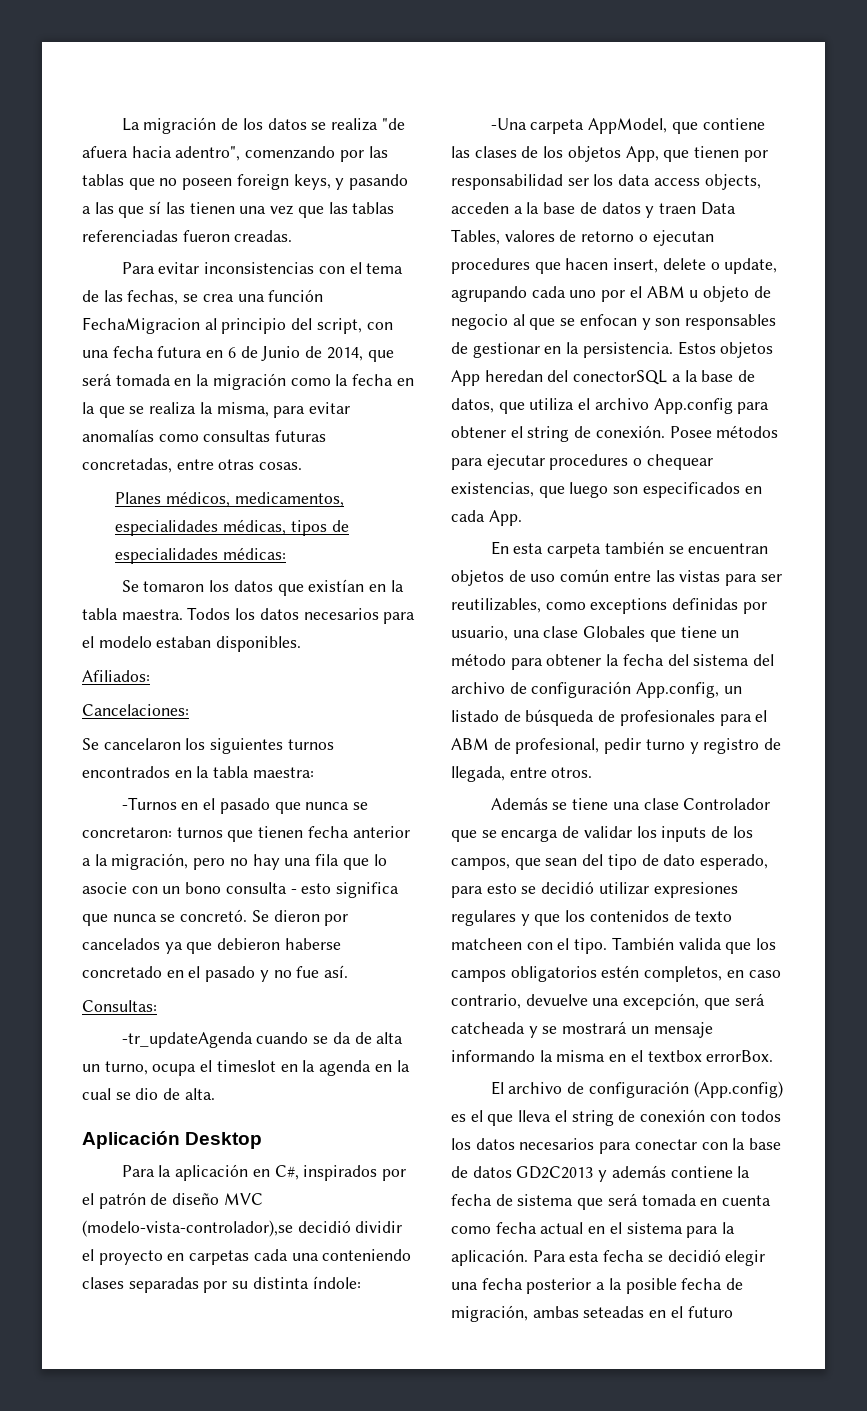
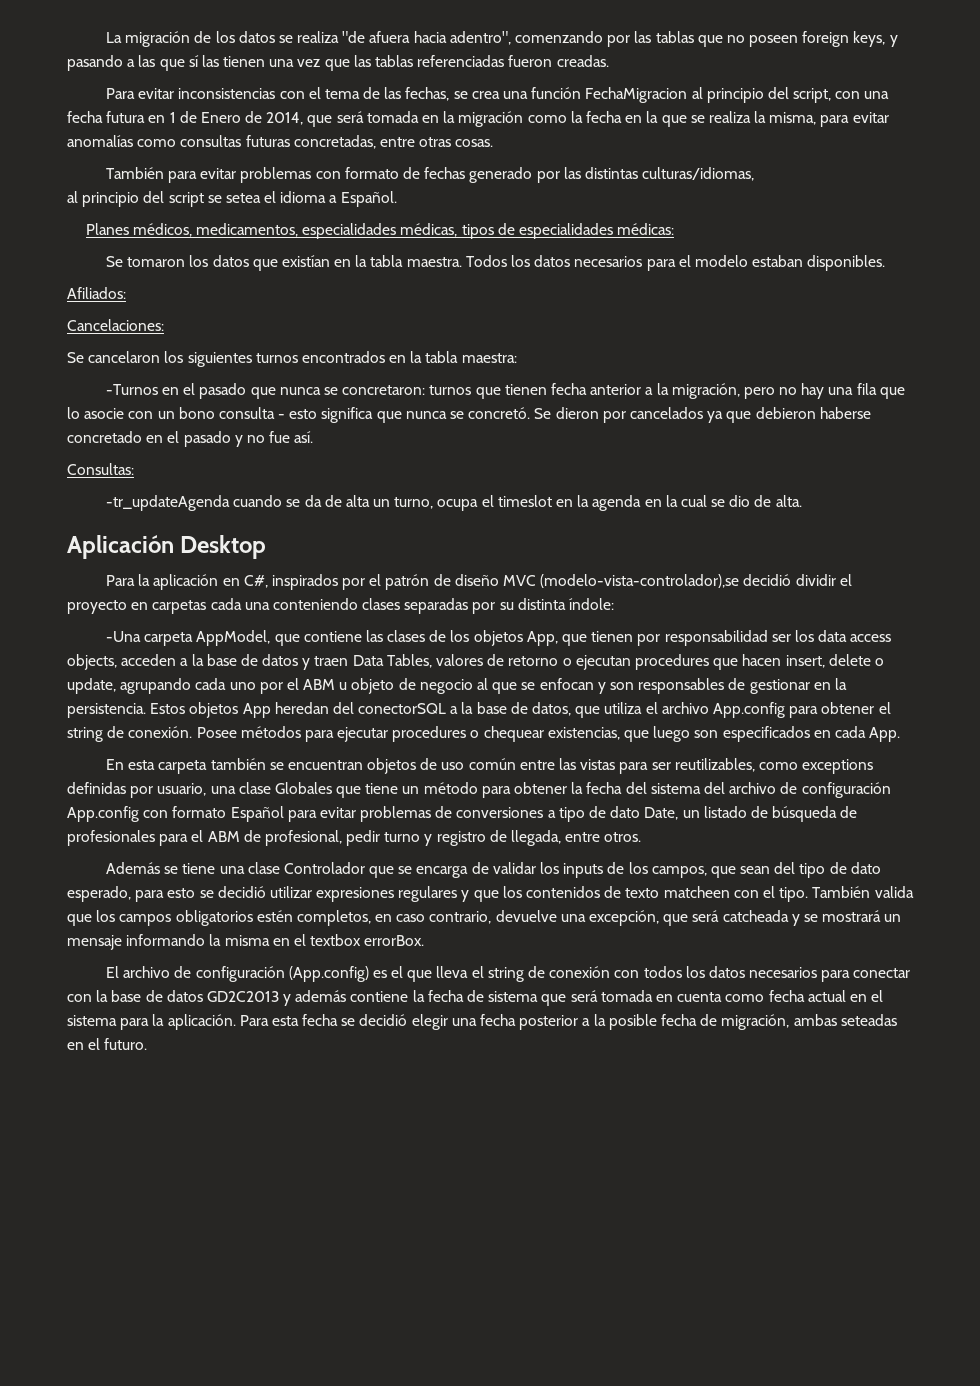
[227,346,301,361] 6 de Junio -> [169,111,241,123] 1 de Enero
(303, 466) none -> [105,167,755,183] [67,191,397,207] // También para evitar problemas con formato de fechas generado por las distintas culturas/idiomas, // al principio del script se setea el idioma a Español.
[636,682,720,698] App.config, -> [67,806,679,822] App.config con formato Español para evitar problemas de conversiones a tipo de dato Date,
[687,1306,733,1318] futuro -> [104,1038,148,1050] futuro.

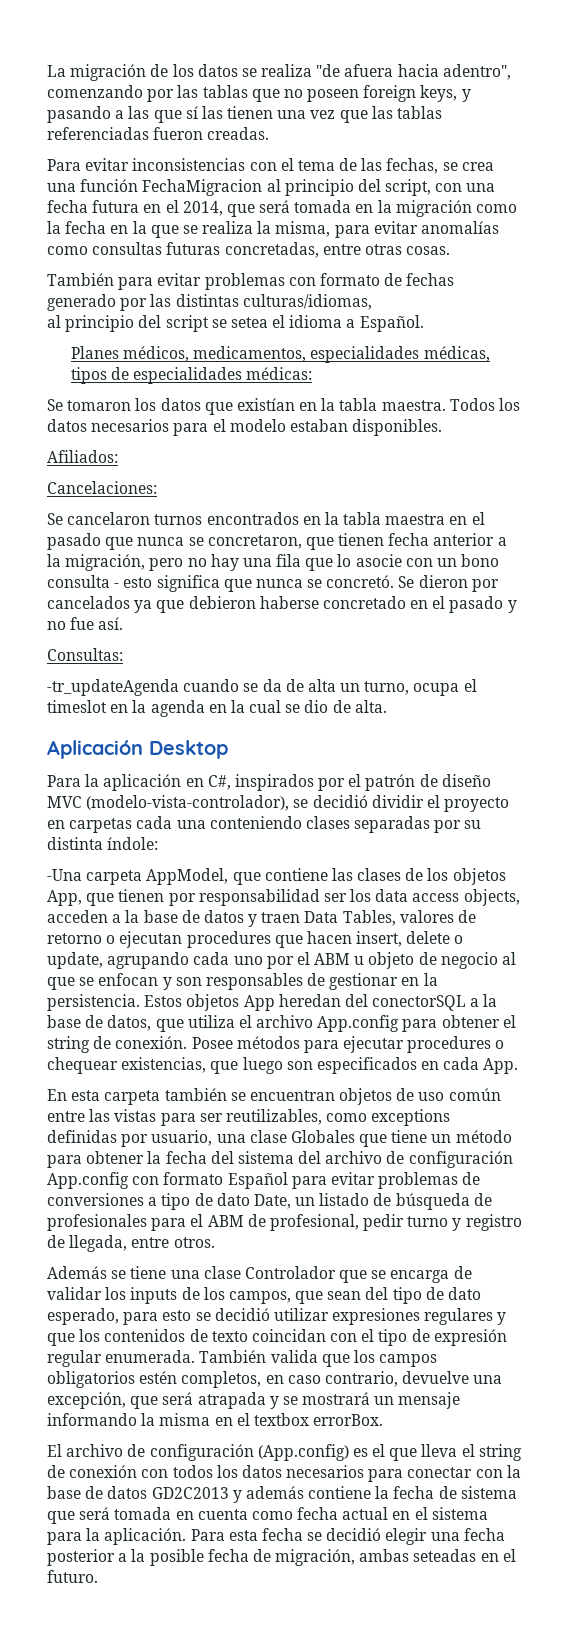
[169,111,263,123] 1 de Enero de -> [165,200,179,213] el
[164,351,252,367] los siguientes -> (151, 518) none
[461,353,517,363] [105,384,158,395] maestra: // -Turnos -> [385,514,446,525] maestra
[342,385,472,395] concretaron: turnos -> [207,535,302,549] concretaron,
[540,574,740,588] (modelo-vista-controlador),se -> [86,795,309,811] (modelo-vista-controlador), se
[663,886,809,902] matcheen con el tipo. -> [251,1329,507,1346] [47,1350,196,1367] coincidan con el tipo de expresión regular enumerada.
[722,910,789,922] catcheada -> [197,1392,266,1409] atrapada

